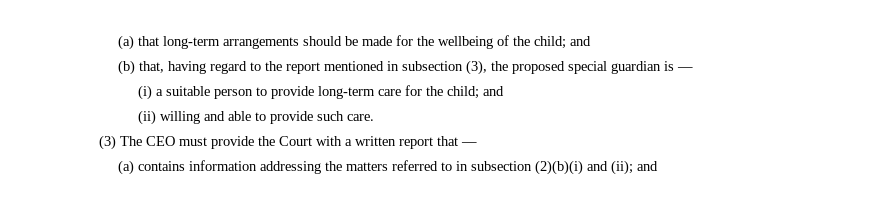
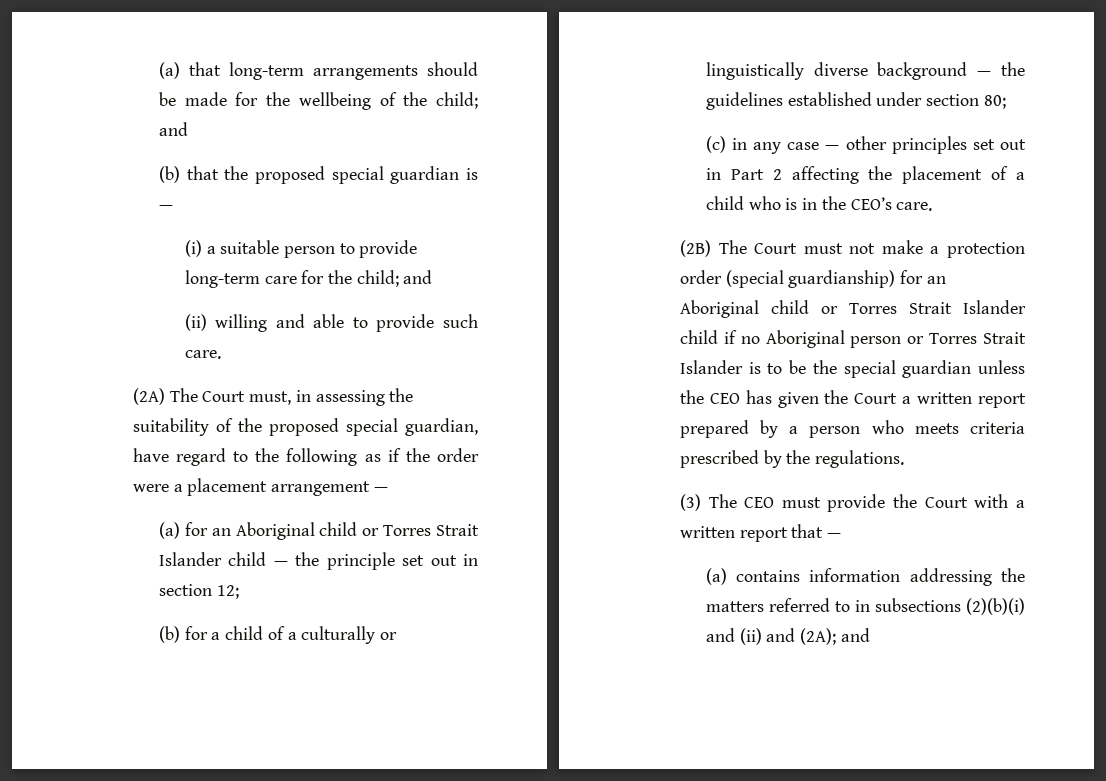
[139,60,488,75] that, having regard to the report mentioned in subsection (3), -> [186,166,219,180] that
(374, 117) none -> [132,388,414,406] [132,418,478,436] [132,448,479,466] [132,478,388,496] [158,522,479,540] [158,552,478,570] [158,584,239,599] [158,626,397,644] [705,62,1025,80] [705,92,1006,110] [705,136,1026,154] [705,166,1025,184] [705,196,933,211] [679,240,1025,258] [679,270,946,288] [679,300,1026,318] [679,330,1026,348] [679,360,1025,378] [679,390,1026,408] [679,420,1025,438] [679,450,905,468] // (2A) The Court must, in assessing the suitability of the proposed special guardian, have regard to the following as if the order were a placement arrangement — // (a) for an Aboriginal child or Torres Strait Islander child — the principle set out in section 12; // (b) for a child of a culturally or linguistically diverse background — the guidelines established under section 80; // (c) in any case — other principles set out in Part 2 affecting the placement of a child who is in the CEO’s care. // (2B) The Court must not make a protection order (special guardianship) for an Aboriginal child or Torres Strait Islander child if no Aboriginal person or Torres Strait Islander is to be the special guardian unless the CEO has given the Court a written report prepared by a person who meets criteria prescribed by the regulations.
[471,161,533,171] subsection -> [874,598,961,612] subsections
[611,160,634,175] (ii); -> [739,628,837,645] (ii) and (2A);

